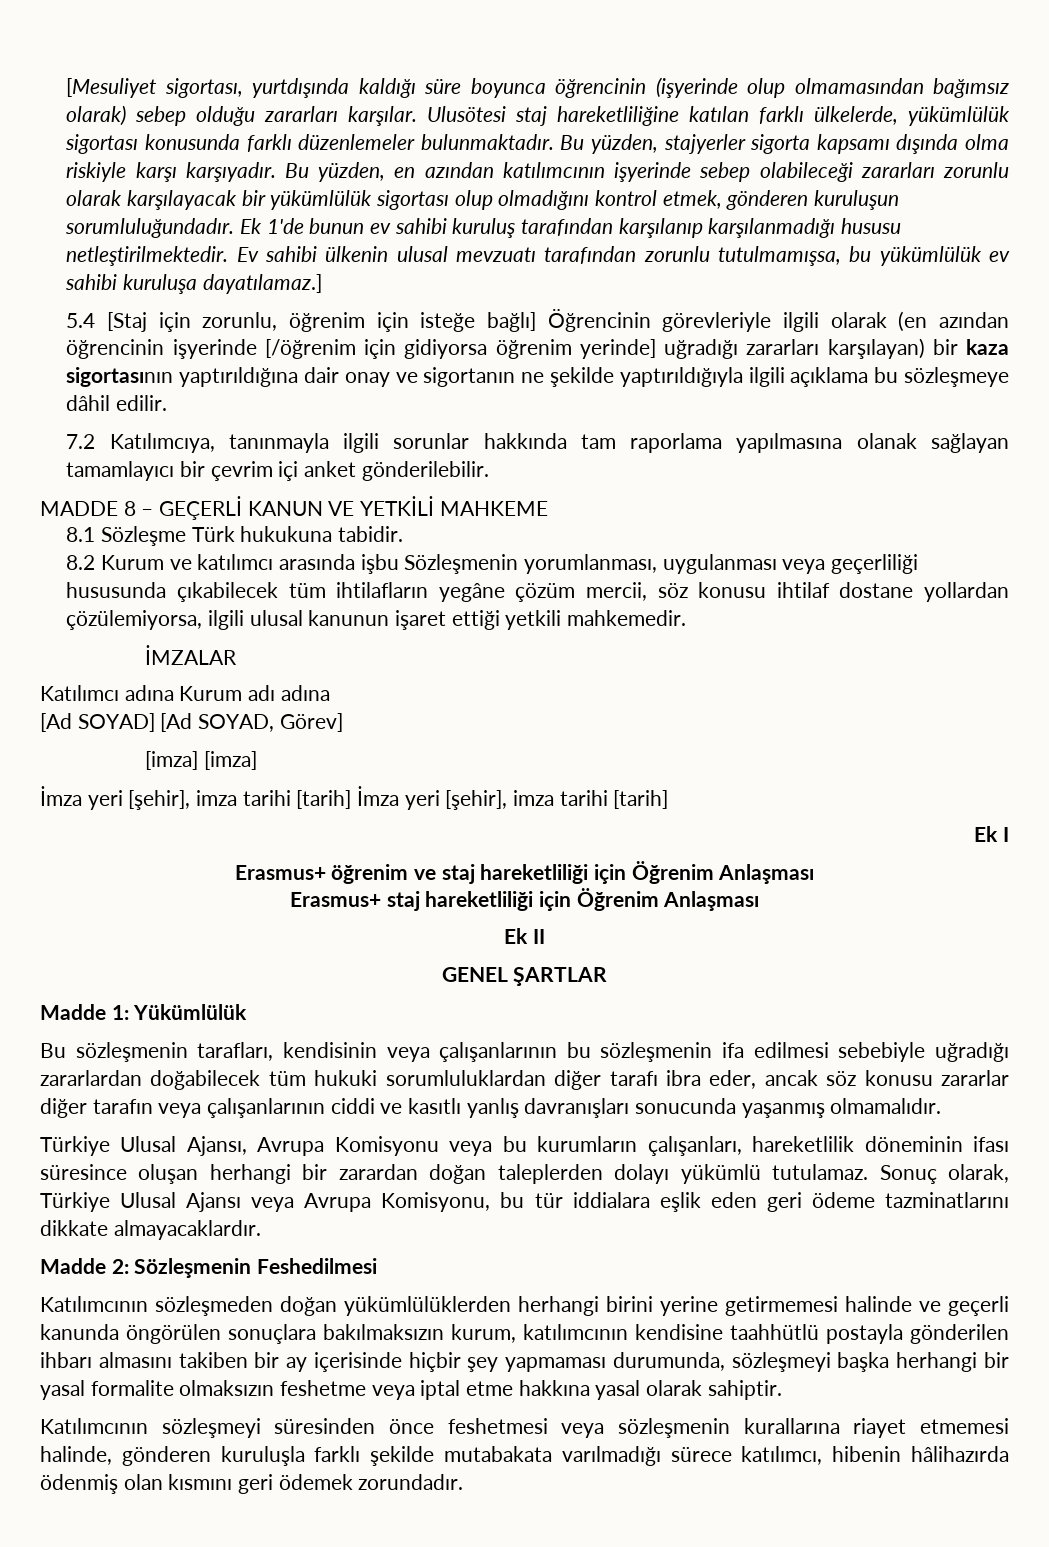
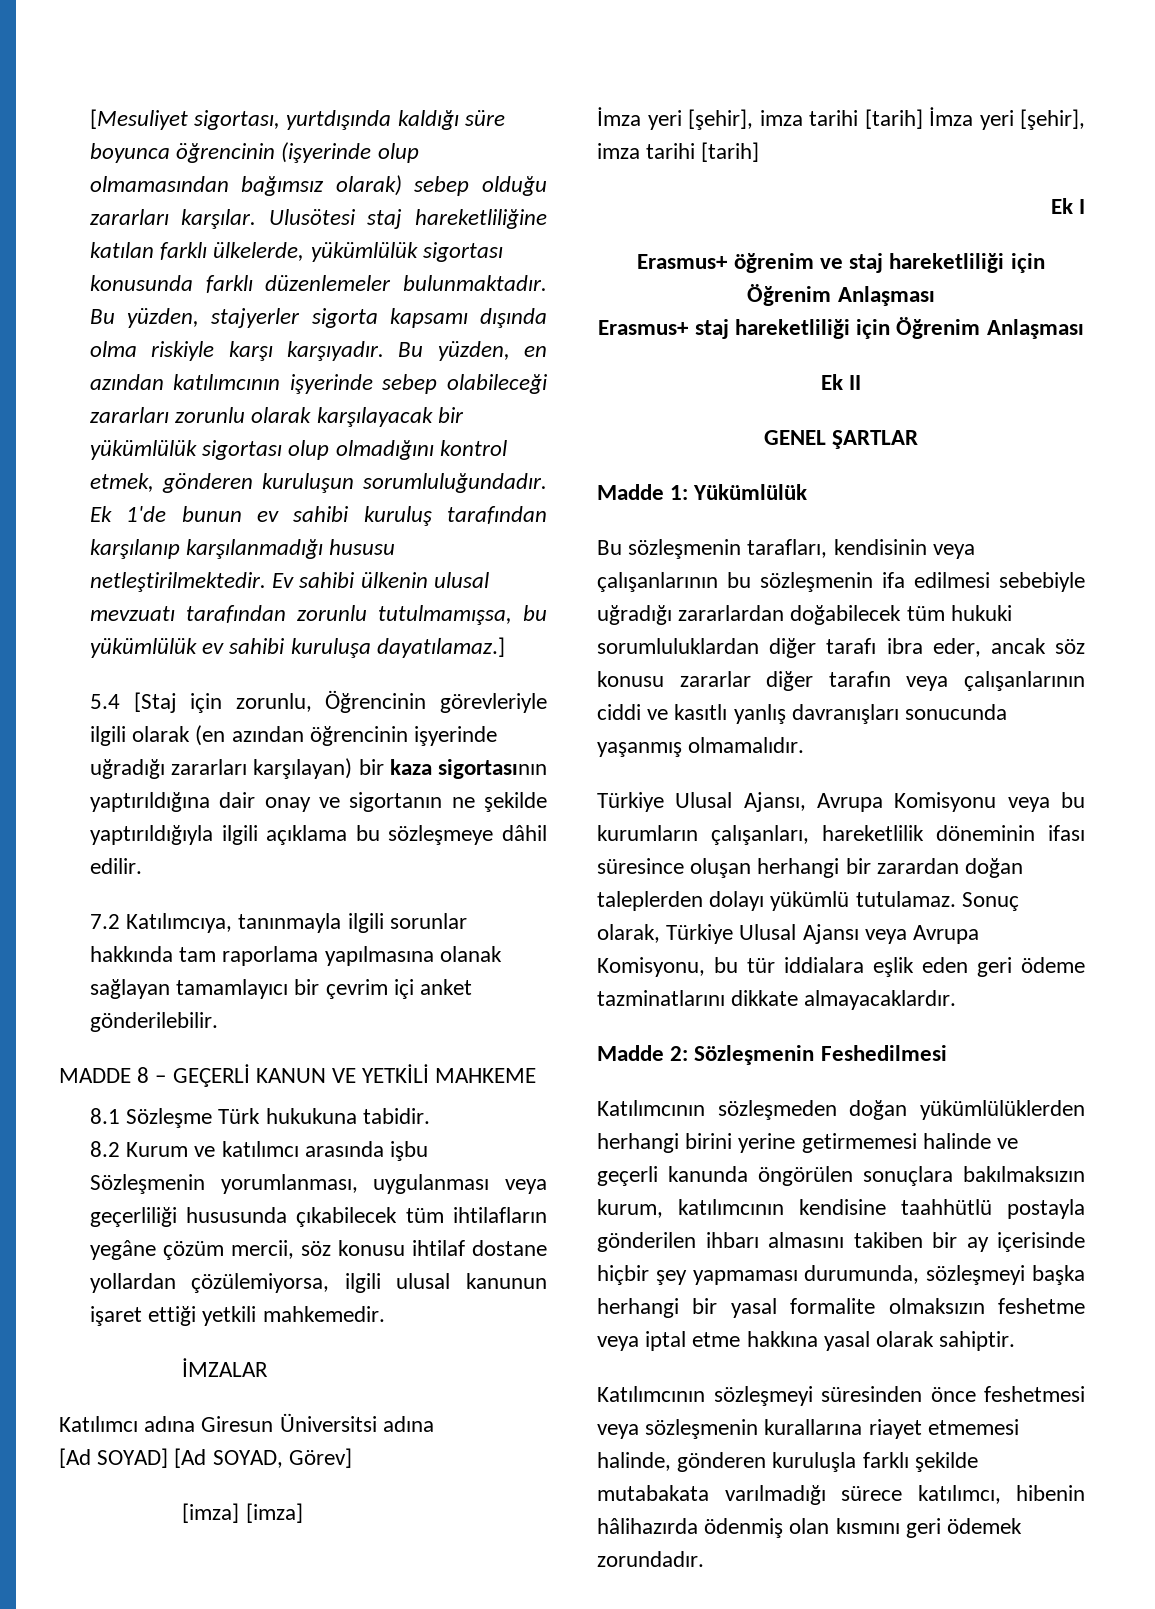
[288,312,536,332] öğrenim için isteğe bağlı] -> (312, 702) none
[264,339,656,359] [/öğrenim için gidiyorsa öğrenim yerinde] -> (497, 736) none
[179,685,276,701] Kurum adı -> [201,1413,377,1432] Giresun Üniversitsi

